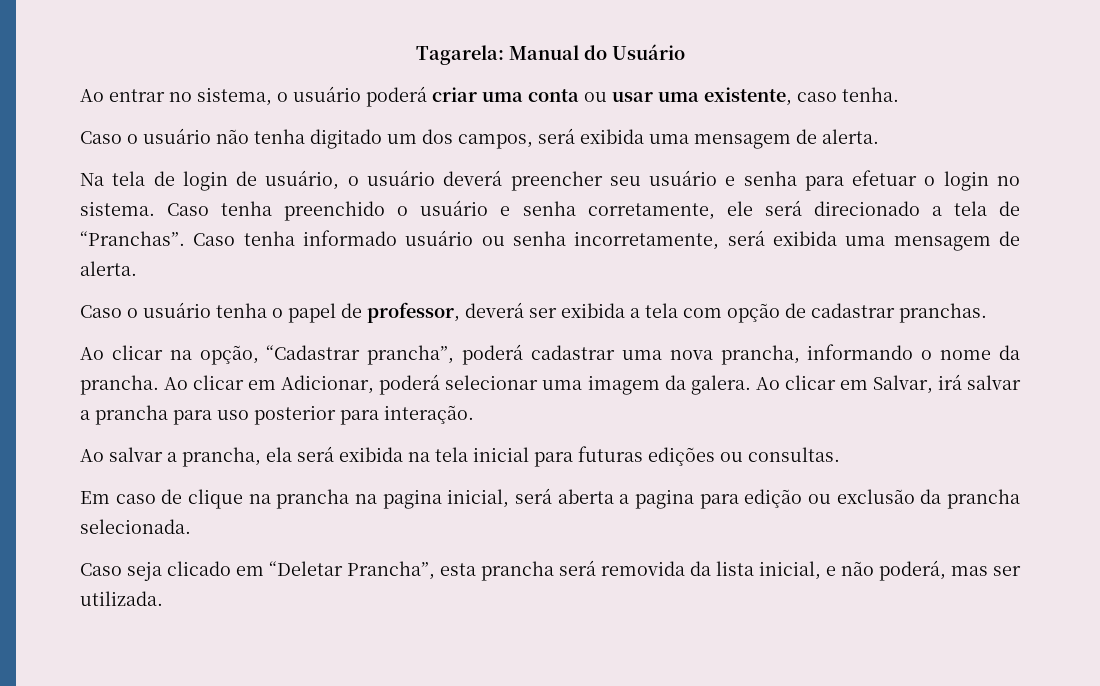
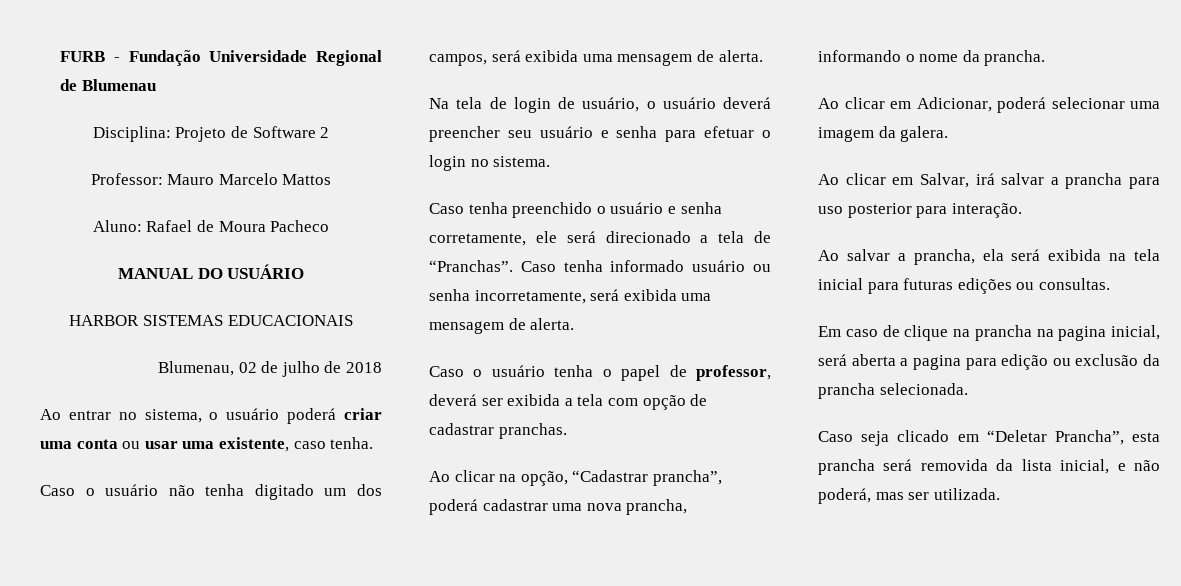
[415,44,685,65] Tagarela: Manual do Usuário -> [60,50,382,66] [60,79,156,91] [92,126,330,142] [90,173,332,185] [92,220,330,232] [117,264,305,279] [69,315,353,326] [158,361,382,377] FURB - Fundação Universidade Regional de Blumenau // Disciplina: Projeto de Software 2 // Professor: Mauro Marcelo Mattos // Aluno: Rafael de Moura Pacheco // MANUAL DO USUÁRIO // HARBOR SISTEMAS EDUCACIONAIS // Blumenau, 02 de julho de 2018
(155, 208) none -> (551, 161) //
(159, 385) none -> (1046, 58) //
(751, 385) none -> (949, 134) //

